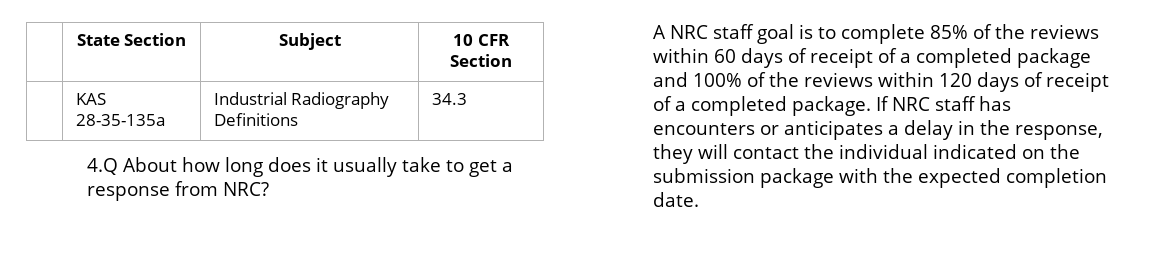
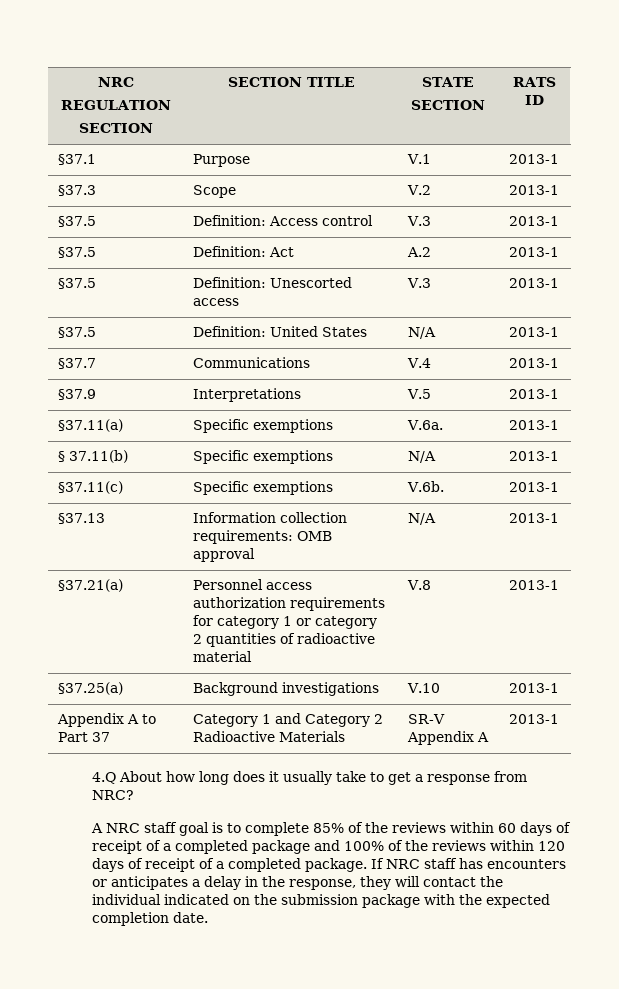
[76,33,187,46] [278,33,341,50] [453,34,510,46] [450,54,512,67] [75,93,106,105] [75,114,165,126] [213,92,390,109] [213,113,298,126] [431,93,467,105] | State Section | Subject | 10 CFR Section // | KAS 28-35-135a | Industrial Radiography Definitions | 34.3 -> [98,77,134,87] [61,100,171,110] [79,123,153,133] [227,77,355,87] [422,77,474,87] [411,100,485,110] [512,77,556,87] [524,95,544,105] [57,154,96,165] [192,154,250,167] [406,154,431,164] [509,154,559,164] [57,185,96,196] [192,185,236,198] [406,185,431,195] [509,185,559,195] [57,216,96,227] [192,215,373,226] [406,216,431,226] [509,216,559,226] [57,247,96,258] [192,246,294,257] [406,247,431,257] [509,247,559,257] [57,278,96,289] [192,277,352,288] [192,298,239,306] [406,278,431,288] [509,278,559,288] [57,327,96,338] [192,326,367,337] [407,327,436,339] [509,327,559,337] [57,358,96,369] [192,357,310,368] [406,358,431,368] [509,358,559,368] [57,389,96,400] [192,388,301,402] [406,389,431,399] [509,389,559,399] [57,419,123,432] [192,419,333,433] [406,420,443,430] [509,420,559,430] [57,450,128,463] [192,450,333,464] [407,451,436,463] [509,451,559,461] [57,481,123,494] [192,481,333,495] [406,481,444,492] [509,482,559,492] [57,513,105,524] [192,512,347,523] [192,530,332,544] [192,548,255,562] [407,513,436,525] [509,513,559,523] [57,579,123,592] [192,579,312,590] [192,597,385,611] [192,615,377,629] [192,633,375,647] [192,651,252,662] [406,580,431,590] [509,580,559,590] [57,682,123,695] [192,682,379,696] [406,683,440,693] [509,683,559,693] [56,713,156,727] [57,732,110,742] [192,713,383,727] [192,731,345,742] [407,714,445,724] [406,731,489,745] [509,714,559,724] NRC // REGULATION // SECTION | SECTION TITLE | STATE // SECTION | RATS ID // §37.1 | Purpose | V.1 | 2013-1 // §37.3 | Scope | V.2 | 2013-1 // §37.5 | Definition: Access control | V.3 | 2013-1 // §37.5 | Definition: Act | A.2 | 2013-1 // §37.5 | Definition: Unescorted access | V.3 | 2013-1 // §37.5 | Definition: United States | N/A | 2013-1 // §37.7 | Communications | V.4 | 2013-1 // §37.9 | Interpretations | V.5 | 2013-1 // §37.11(a) | Specific exemptions | V.6a. | 2013-1 // § 37.11(b) | Specific exemptions | N/A | 2013-1 // §37.11(c) | Specific exemptions | V.6b. | 2013-1 // §37.13 | Information collection requirements: OMB approval | N/A | 2013-1 // §37.21(a) | Personnel access authorization requirements for category 1 or category 2 quantities of radioactive material | V.8 | 2013-1 // §37.25(a) | Background investigations | V.10 | 2013-1 // Appendix A to Part 37 | Category 1 and Category 2 Radioactive Materials | SR-V Appendix A | 2013-1

